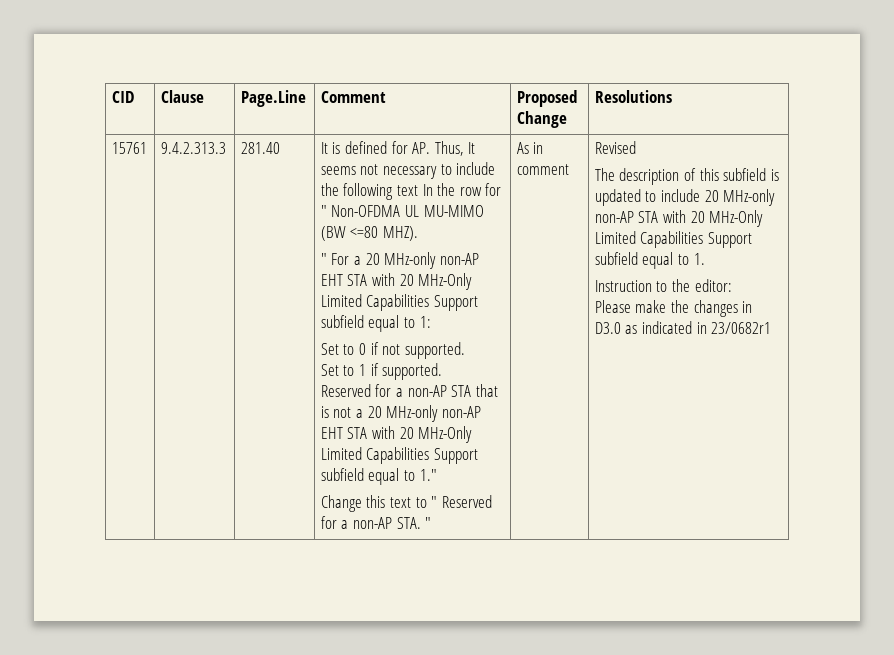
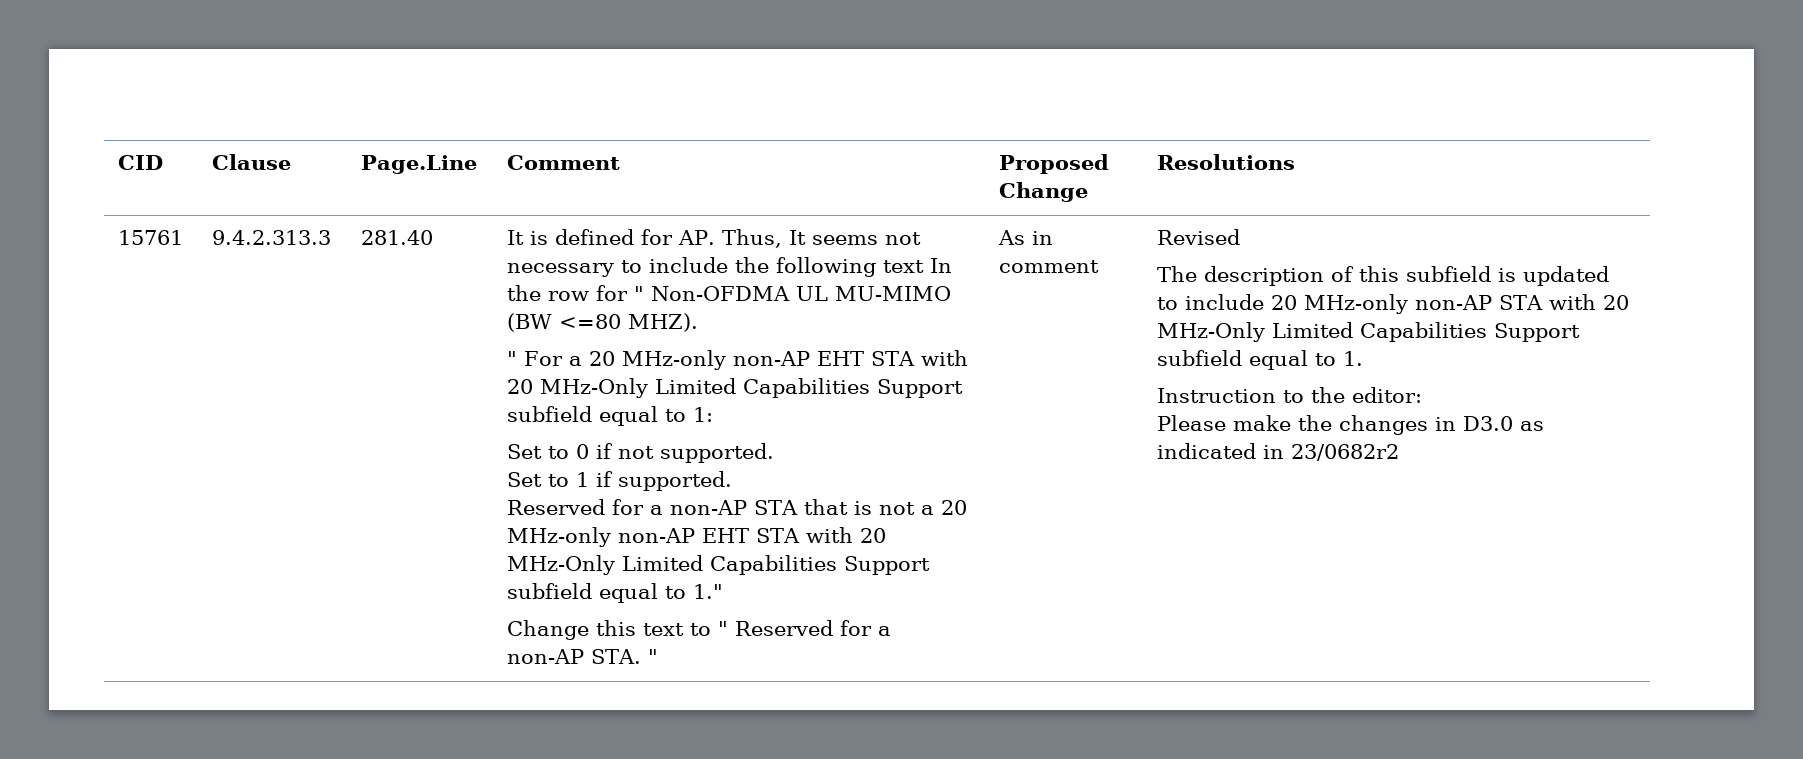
[711,322,772,334] 23/0682r1 -> [1291,444,1400,461] 23/0682r2

